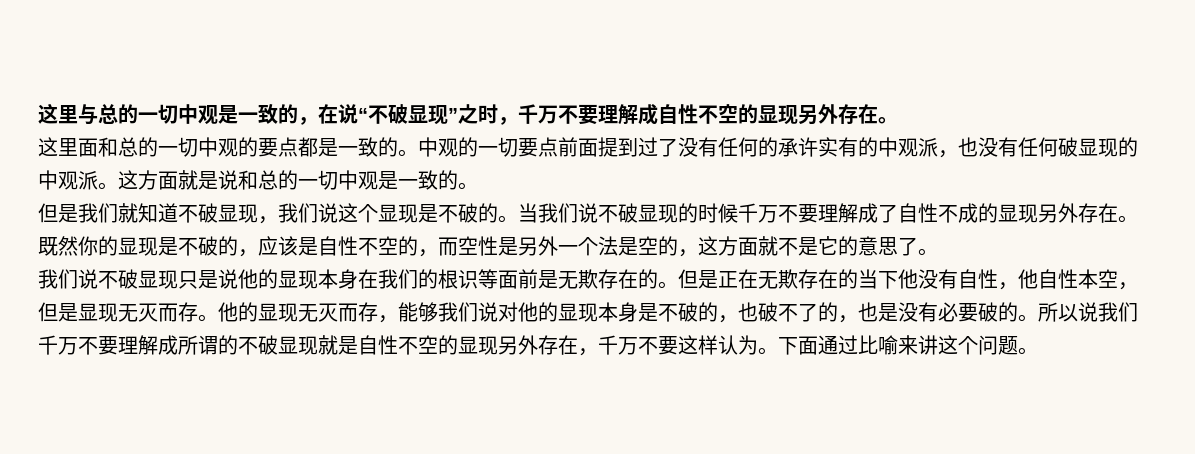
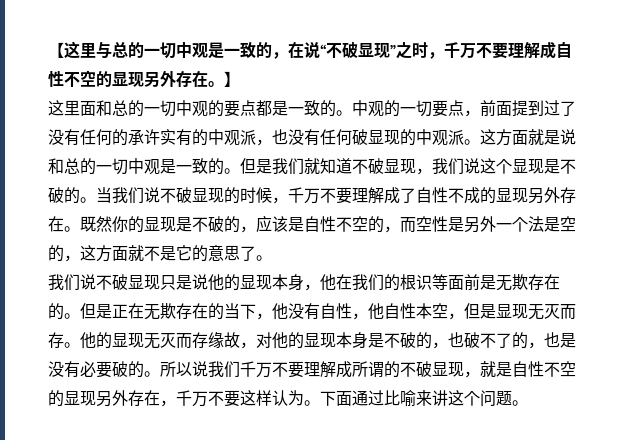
(38, 113) none -> [48,42,64,58] 【
(898, 120) none -> [224,71,240,87] 】
(558, 147) none -> [464,110,480,117] ，
(478, 186) // -> (240, 171) none
(738, 213) none -> [272,197,288,204] ，
(358, 279) none -> [304,274,336,291] ，他
(898, 280) none -> [256,313,272,320] ，
[378,302,498,323] ，能够我们说 -> [208,332,256,349] 缘故，
(318, 345) none -> [464,371,480,378] ，

